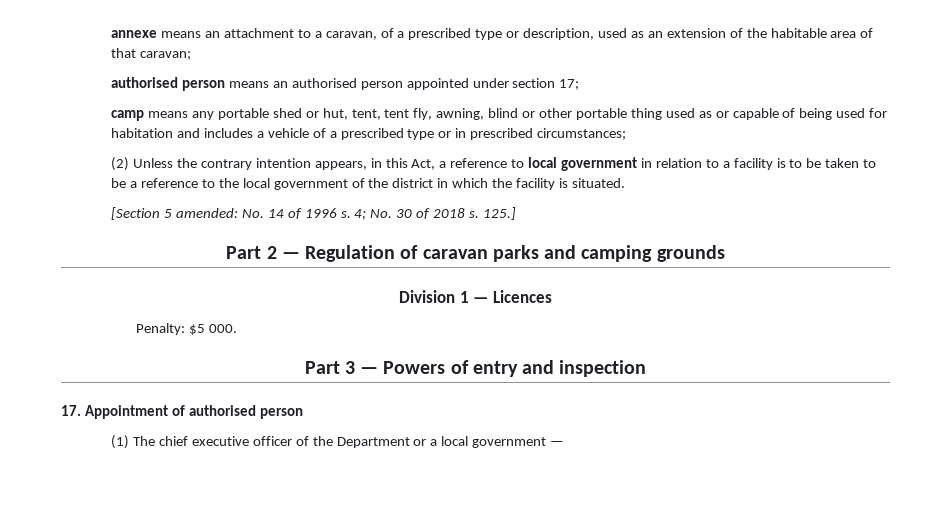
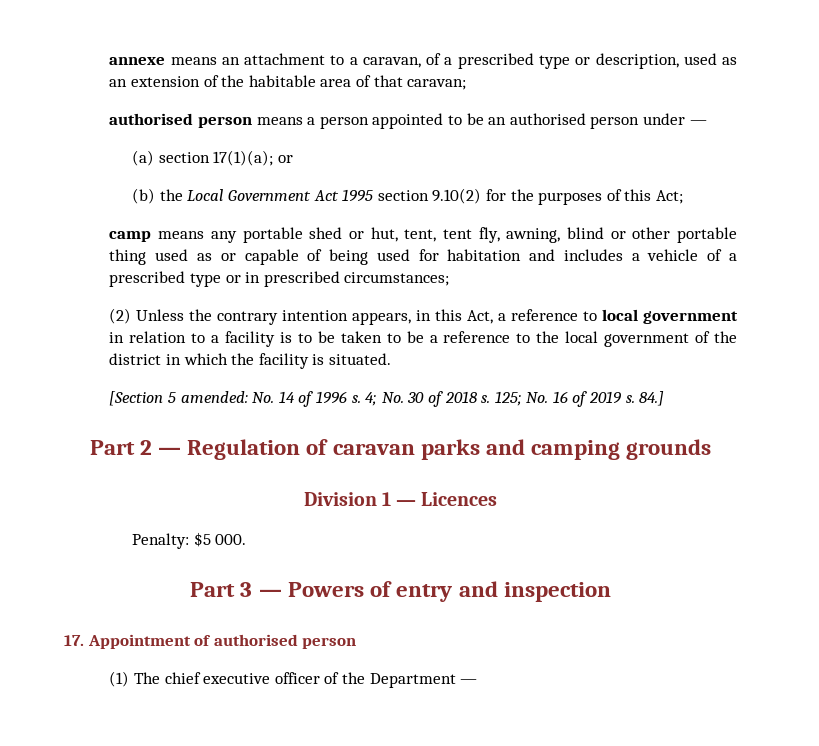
[272,78,580,90] an authorised person appointed under section 17; -> [307,113,707,129] [132,150,293,166] [132,188,683,205] a person appointed to be an authorised person under — // (a) section 17(1)(a); or // (b) the Local Government Act 1995 section 9.10(2) for the purposes of this Act;
[482,207,516,220] 125.] -> [494,391,665,407] 125; No. 16 of 2019 s. 84.]
[413,436,547,448] or a local government -> (456, 680) none

